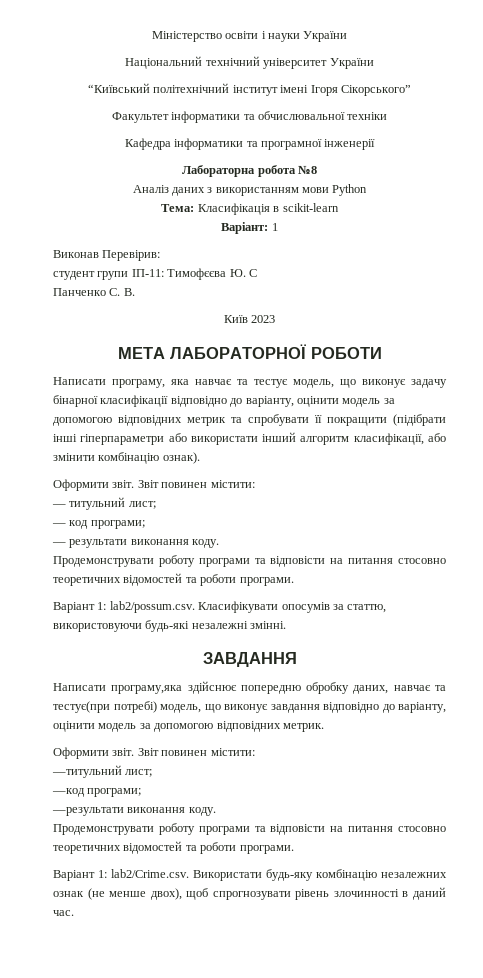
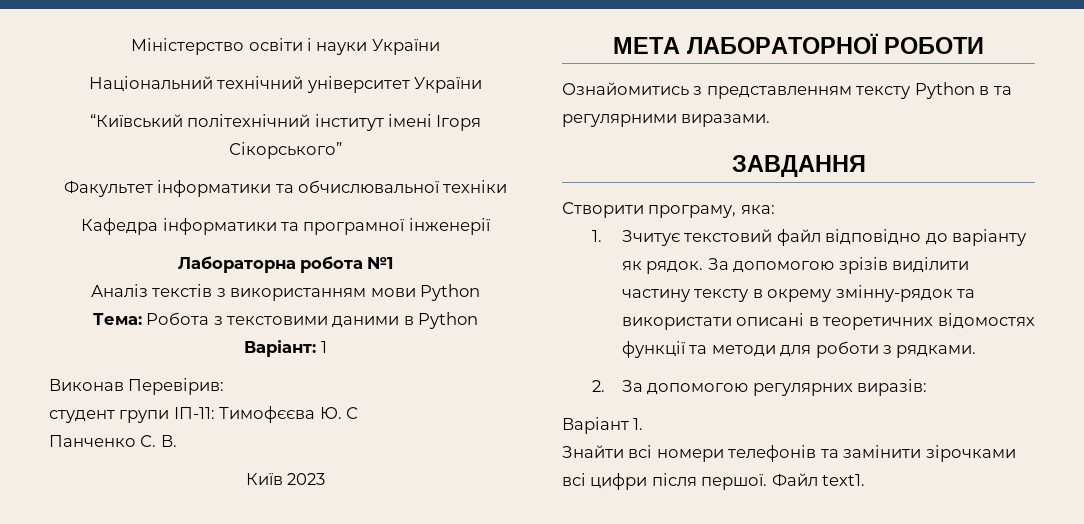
[297,165,317,174] №8 -> [367,257,394,269] №1
[171,187,205,196] даних -> [152,284,213,297] текстів
[197,203,339,215] Класифікація в scikit-learn -> [146,312,479,329] Робота з текстовими даними в Python
[53,377,447,388] [53,395,395,407] [53,414,446,426] [53,432,446,445] [53,452,200,464] [53,479,255,491] [52,497,156,510] [52,520,145,529] [52,539,220,548] [53,555,446,567] [53,573,294,586] [53,601,387,613] [53,620,287,632] [202,652,297,667] [53,681,446,694] [53,701,446,713] [53,721,324,732] [53,747,255,759] [52,765,153,778] [52,788,142,797] [52,807,216,816] [53,823,446,835] [53,841,294,854] [53,869,447,881] [53,887,446,900] [53,910,74,916] Написати програму, яка навчає та тестує модель, що виконує задачу бінарної класифікації відповідно до варіанту, оцінити модель за допомогою відповідних метрик та спробувати її покращити (підібрати інші гіперпараметри або використати інший алгоритм класифікації, або змінити комбінацію ознак). // Оформити звіт. Звіт повинен містити: // — титульний лист; // — код програми; // — результати виконання коду. // Продемонструвати роботу програми та відповісти на питання стосовно теоретичних відомостей та роботи програми. // Варіант 1: lab2/possum.csv. Класифікувати опосумів за статтю, використовуючи будь-які незалежні змінні. // ЗАВДАННЯ // Написати програму,яка здійснює попередню обробку даних, навчає та тестує(при потребі) модель, що виконує завдання відповідно до варіанту, оцінити модель за допомогою відповідних метрик. // Оформити звіт. Звіт повинен містити: // —титульний лист; // —код програми; // —результати виконання коду. // Продемонструвати роботу програми та відповісти на питання стосовно теоретичних відомостей та роботи програми. // Варіант 1: lab2/Crime.csv. Використати будь-яку комбінацію незалежних ознак (не менше двох), щоб спрогнозувати рівень злочинності в даний час. -> [562,82,1012,99] [562,114,771,127] [731,155,866,177] [562,202,775,218] [591,229,1027,246] [621,257,969,274] [621,285,975,302] [621,313,1035,330] [621,341,977,358] [591,379,928,396] [562,417,644,434] [562,445,1016,462] [562,473,866,490] Ознайомитись з представленням тексту Python в та регулярними виразами. // ЗАВДАННЯ // Створити програму, яка: // 1. Зчитує текстовий файл відповідно до варіанту як рядок. За допомогою зрізів виділити частину тексту в окрему змінну-рядок та використати описані в теоретичних відомостях функції та методи для роботи з рядками. // 2. За допомогою регулярних виразів: // Варіант 1. // Знайти всі номери телефонів та замінити зірочками всі цифри після першої. Файл text1.

